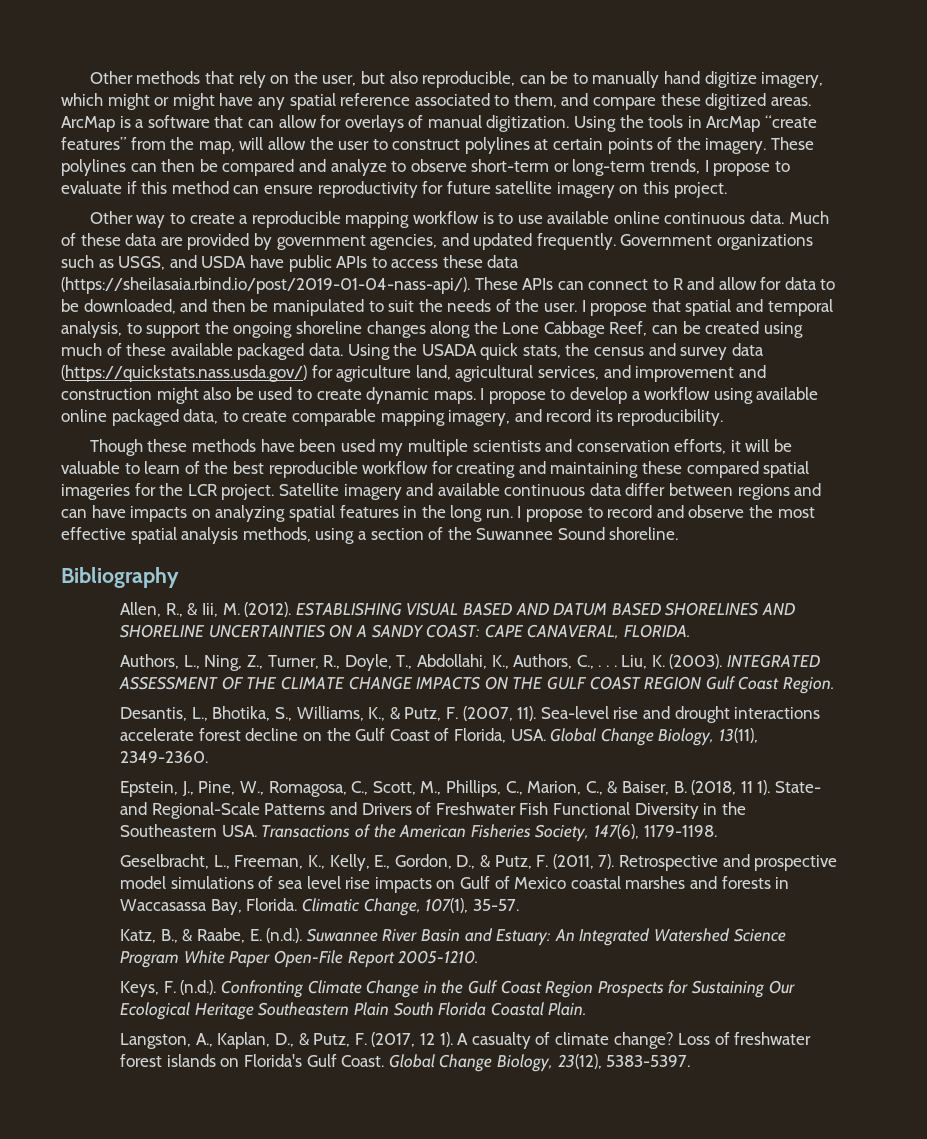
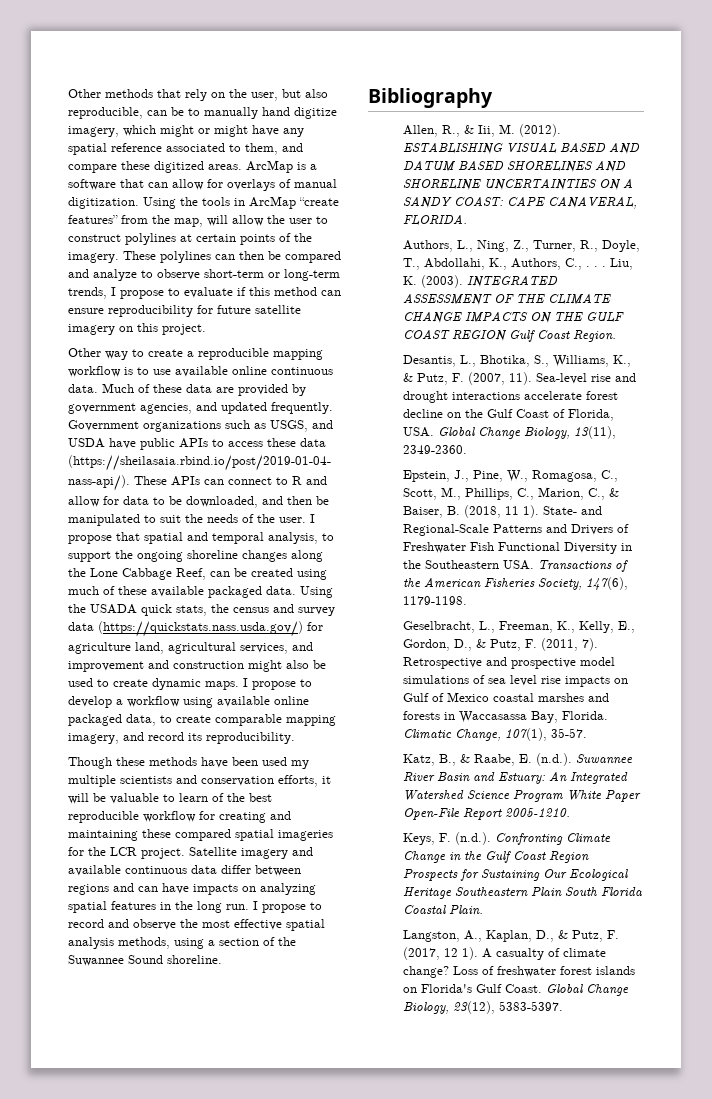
[317,181,418,198] reproductivity -> [108,305,193,317] reproducibility

